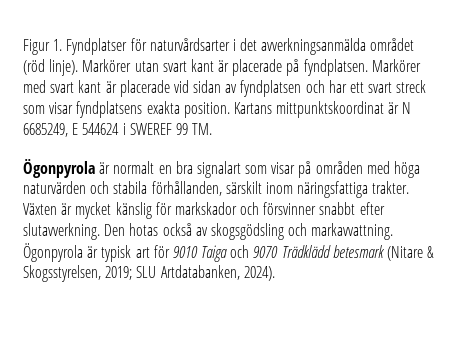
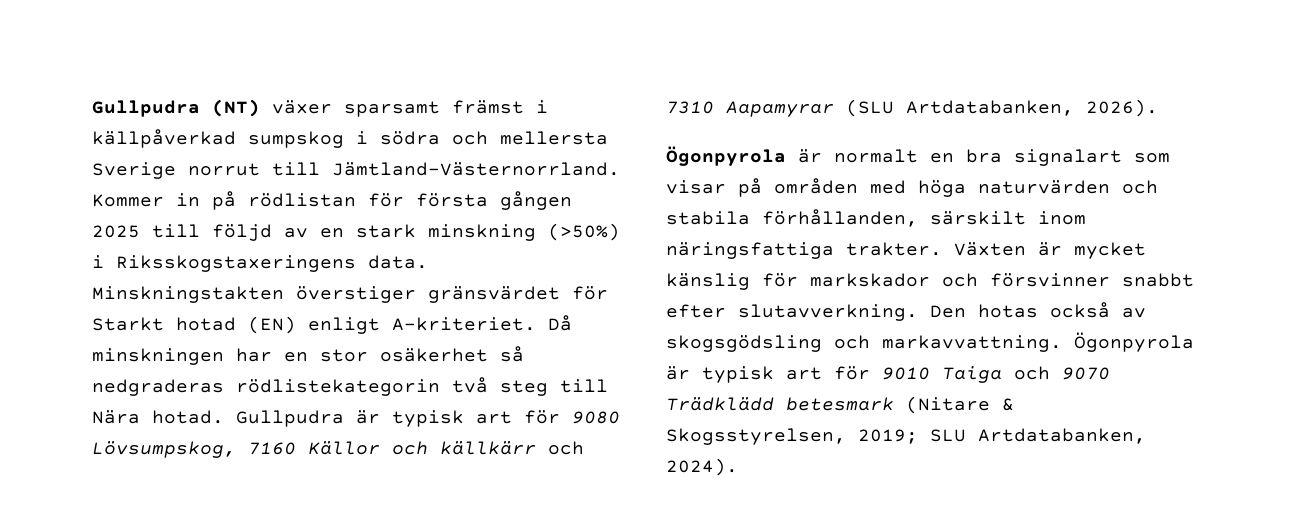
[23,38,415,55] [23,59,421,76] [23,80,427,97] [23,101,412,118] [23,123,213,137] Figur 1. Fyndplatser för naturvårdsarter i det avverkningsanmälda området (röd linje). Markörer utan svart kant är placerade på fyndplatsen. Markörer med svart kant är placerade vid sidan av fyndplatsen och har ett svart streck som visar fyndplatsens exakta position. Kartans mittpunktskoordinat är N 6685249, E 544624 i SWEREF 99 TM. -> [92,99,548,117] [92,129,608,148] [92,162,620,179] [92,191,572,210] [92,223,620,241] [92,255,428,272] [92,286,608,303] [92,315,572,334] [92,346,524,365] [92,377,608,396] [92,410,620,427] [92,441,584,458] [666,99,1158,117] Gullpudra (NT) växer sparsamt främst i källpåverkad sumpskog i södra och mellersta Sverige norrut till Jämtland-Västernorrland. Kommer in på rödlistan för första gången 2025 till följd av en stark minskning (>50%) i Riksskogstaxeringens data. Minskningstakten överstiger gränsvärdet för Starkt hotad (EN) enligt A-kriteriet. Då minskningen har en stor osäkerhet så nedgraderas rödlistekategorin två steg till Nära hotad. Gullpudra är typisk art för 9080 Lövsumpskog, 7160 Källor och källkärr och 7310 Aapamyrar (SLU Artdatabanken, 2026).

